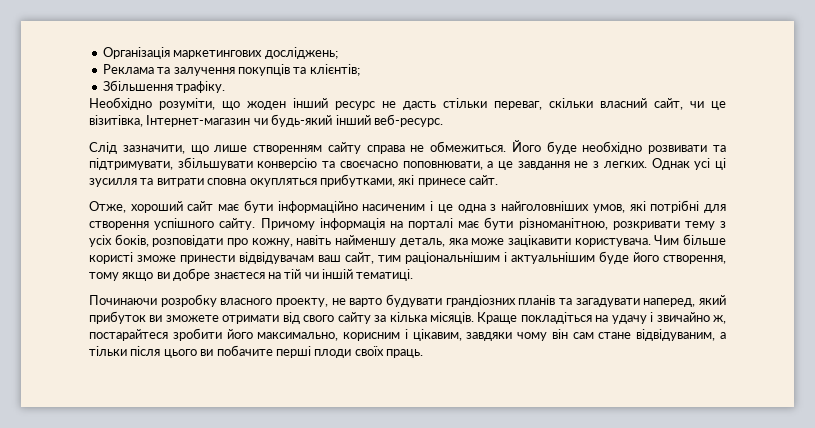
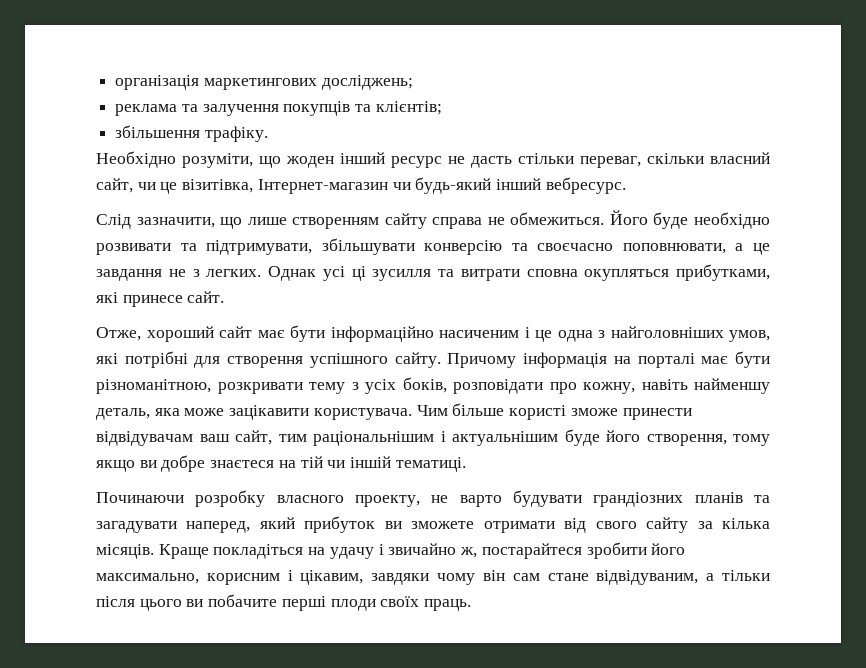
[102,47,170,59] Організація -> [115,75,200,90] організація
[102,64,154,74] Реклама -> [115,104,178,116] реклама
[102,80,173,91] Збільшення -> [115,125,201,138] збільшення
[373,114,443,127] веб-ресурс. -> [545,177,626,194] вебресурс.

